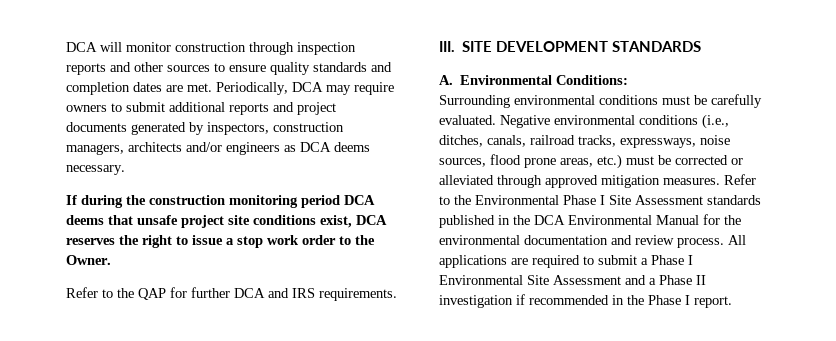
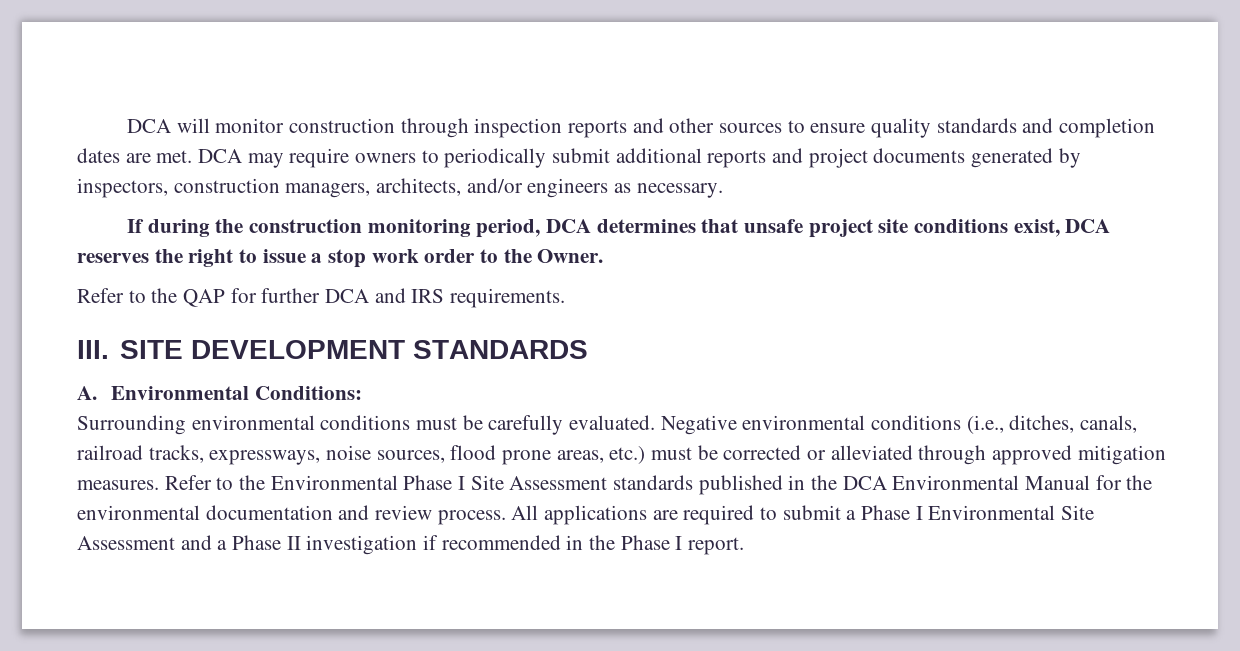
[216,82,288,95] Periodically, -> (193, 156) none
(122, 107) none -> [444,148,547,168] periodically
[128,142,182,152] architects -> [376,178,462,196] architects,
[300,142,370,152] DCA deems -> (632, 188) none
[301,195,375,208] [66,215,104,225] period DCA deems -> [476,219,696,238] period, DCA determines

